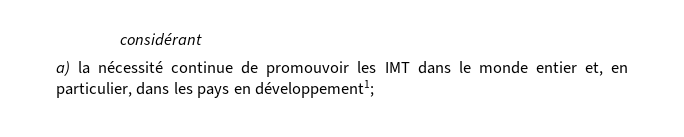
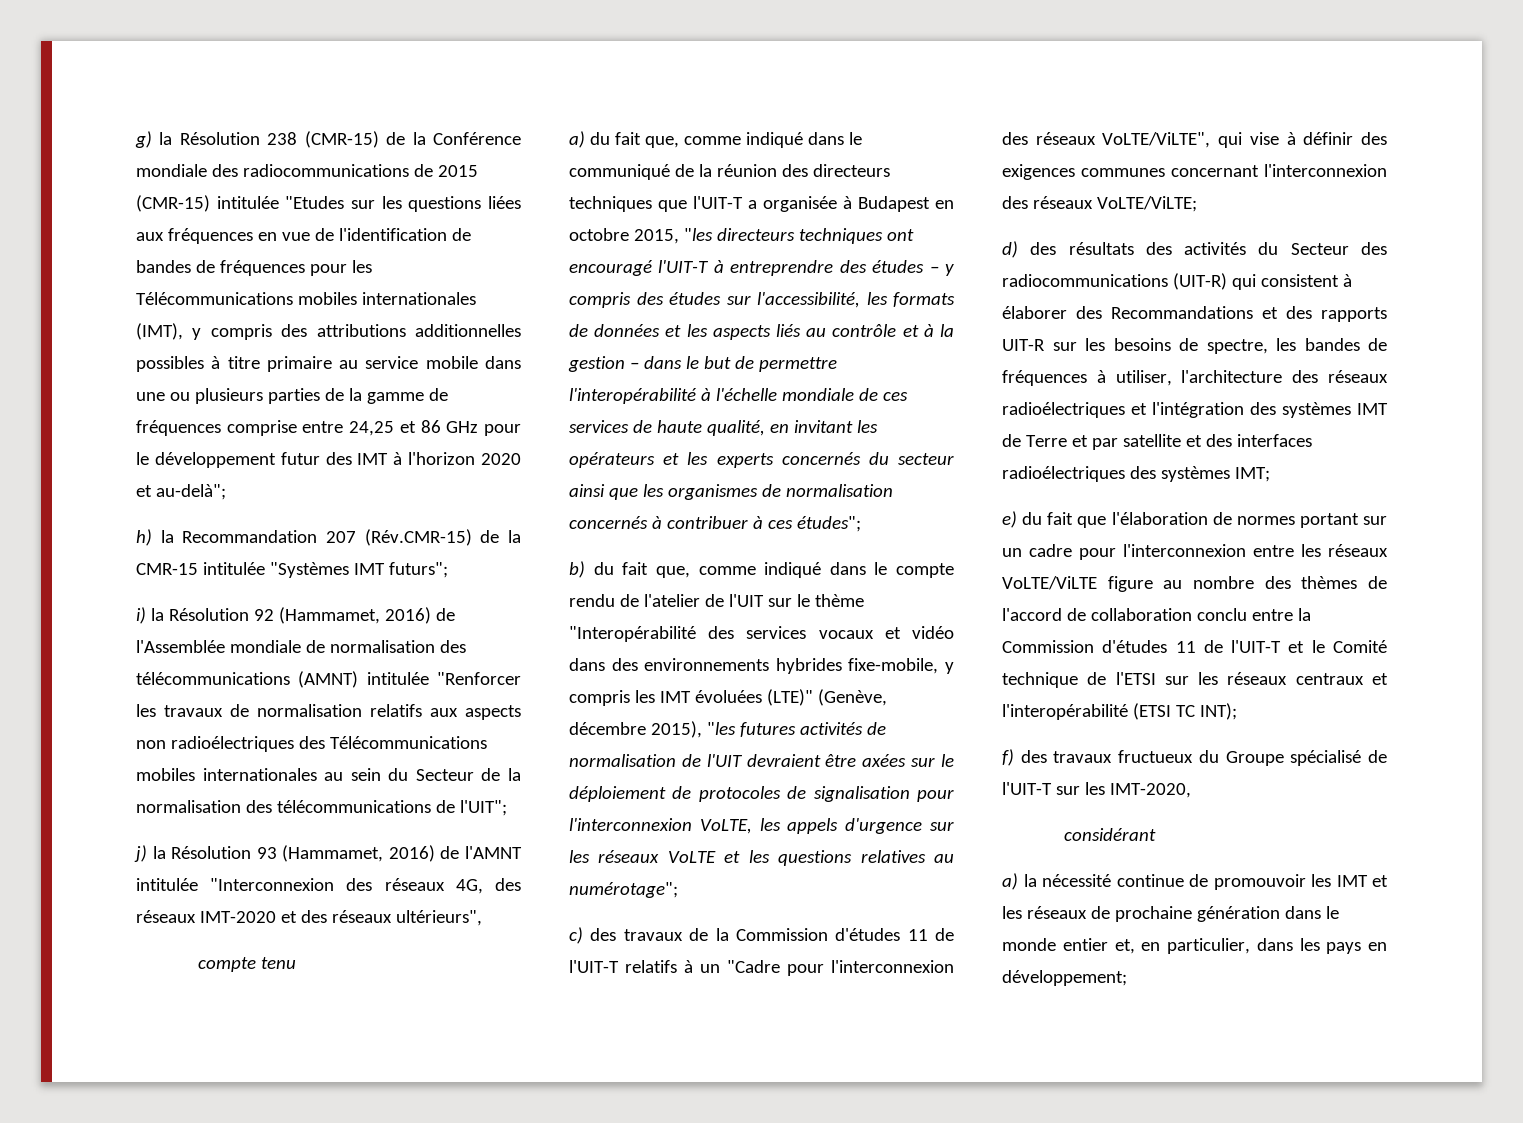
(119, 39) none -> [135,131,521,148] [136,164,478,177] [136,195,521,212] [136,228,471,244] [136,260,372,276] [136,292,476,305] [136,323,521,340] [136,356,521,372] [136,388,448,404] [136,420,521,436] [136,452,521,468] [136,484,226,500] [136,529,521,546] [136,562,448,578] [136,607,455,624] [136,640,466,653] [136,671,521,688] [136,704,521,720] [136,736,487,752] [136,768,521,781] [136,800,507,816] [134,845,522,862] [136,878,521,894] [136,910,482,926] [197,957,296,972] [569,131,862,148] [569,164,890,180] [569,196,954,212] [569,228,914,244] [569,260,954,276] [569,292,955,308] [569,324,954,340] [568,356,837,372] [569,388,908,404] [569,420,878,436] [569,452,954,468] [569,484,893,500] [569,516,861,532] [569,561,954,578] [569,594,864,607] [569,626,954,642] [569,658,954,674] [569,689,887,706] [569,721,886,738] [569,754,955,767] [569,786,954,802] [569,818,954,834] [569,850,954,866] [569,882,678,898] [569,927,954,944] [569,960,954,976] [1002,132,1387,148] [1002,164,1387,180] [1002,196,1197,212] [1002,241,1387,258] [1002,273,1352,290] [1002,306,1387,322] [1002,338,1387,354] [1002,370,1388,386] [1002,402,1388,418] [1002,434,1312,450] [1002,466,1270,482] [1002,511,1387,528] [1002,544,1388,560] [1002,576,1387,592] [1002,608,1311,621] [1002,640,1387,653] [1002,672,1388,688] [1002,703,1237,720] [1002,749,1387,766] [1002,782,1191,798] g) la Résolution 238 (CMR-15) de la Conférence mondiale des radiocommunications de 2015 (CMR-15) intitulée "Etudes sur les questions liées aux fréquences en vue de l'identification de bandes de fréquences pour les Télécommunications mobiles internationales (IMT), y compris des attributions additionnelles possibles à titre primaire au service mobile dans une ou plusieurs parties de la gamme de fréquences comprise entre 24,25 et 86 GHz pour le développement futur des IMT à l'horizon 2020 et au-delà"; // h) la Recommandation 207 (Rév.CMR-15) de la CMR-15 intitulée "Systèmes IMT futurs"; // i) la Résolution 92 (Hammamet, 2016) de l'Assemblée mondiale de normalisation des télécommunications (AMNT) intitulée "Renforcer les travaux de normalisation relatifs aux aspects non radioélectriques des Télécommunications mobiles internationales au sein du Secteur de la normalisation des télécommunications de l'UIT"; // j) la Résolution 93 (Hammamet, 2016) de l'AMNT intitulée "Interconnexion des réseaux 4G, des réseaux IMT-2020 et des réseaux ultérieurs", // compte tenu // a) du fait que, comme indiqué dans le communiqué de la réunion des directeurs techniques que l'UIT-T a organisée à Budapest en octobre 2015, "les directeurs techniques ont encouragé l'UIT-T à entreprendre des études – y compris des études sur l'accessibilité, les formats de données et les aspects liés au contrôle et à la gestion – dans le but de permettre l'interopérabilité à l'échelle mondiale de ces services de haute qualité, en invitant les opérateurs et les experts concernés du secteur ainsi que les organismes de normalisation concernés à contribuer à ces études"; // b) du fait que, comme indiqué dans le compte rendu de l'atelier de l'UIT sur le thème "Interopérabilité des services vocaux et vidéo dans des environnements hybrides fixe-mobile, y compris les IMT évoluées (LTE)" (Genève, décembre 2015), "les futures activités de normalisation de l'UIT devraient être axées sur le déploiement de protocoles de signalisation pour l'interconnexion VoLTE, les appels d'urgence sur les réseaux VoLTE et les questions relatives au numérotage"; // c) des travaux de la Commission d'études 11 de l'UIT-T relatifs à un "Cadre pour l'interconnexion des réseaux VoLTE/ViLTE", qui vise à définir des exigences communes concernant l'interconnexion des réseaux VoLTE/ViLTE; // d) des résultats des activités du Secteur des radiocommunications (UIT-R) qui consistent à élaborer des Recommandations et des rapports UIT-R sur les besoins de spectre, les bandes de fréquences à utiliser, l'architecture des réseaux radioélectriques et l'intégration des systèmes IMT de Terre et par satellite et des interfaces radioélectriques des systèmes IMT; // e) du fait que l'élaboration de normes portant sur un cadre pour l'interconnexion entre les réseaux VoLTE/ViLTE figure au nombre des thèmes de l'accord de collaboration conclu entre la Commission d'études 11 de l'UIT-T et le Comité technique de l'ETSI sur les réseaux centraux et l'interopérabilité (ETSI TC INT); // f) des travaux fructueux du Groupe spécialisé de l'UIT-T sur les IMT-2020, //
(410, 67) none -> [1372,875,1388,887] [1002,906,1280,922] et les réseaux de prochaine génération
[255,80,375,98] développement1; -> [1002,970,1127,986] développement;

